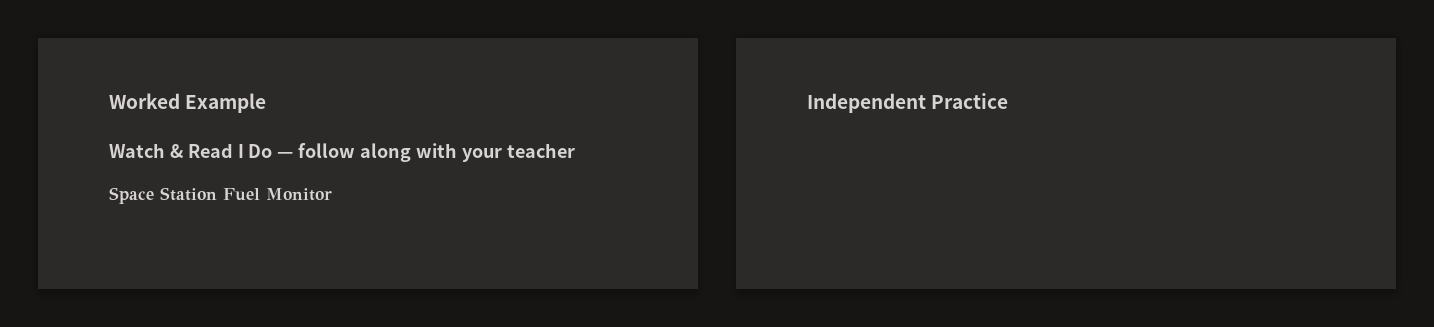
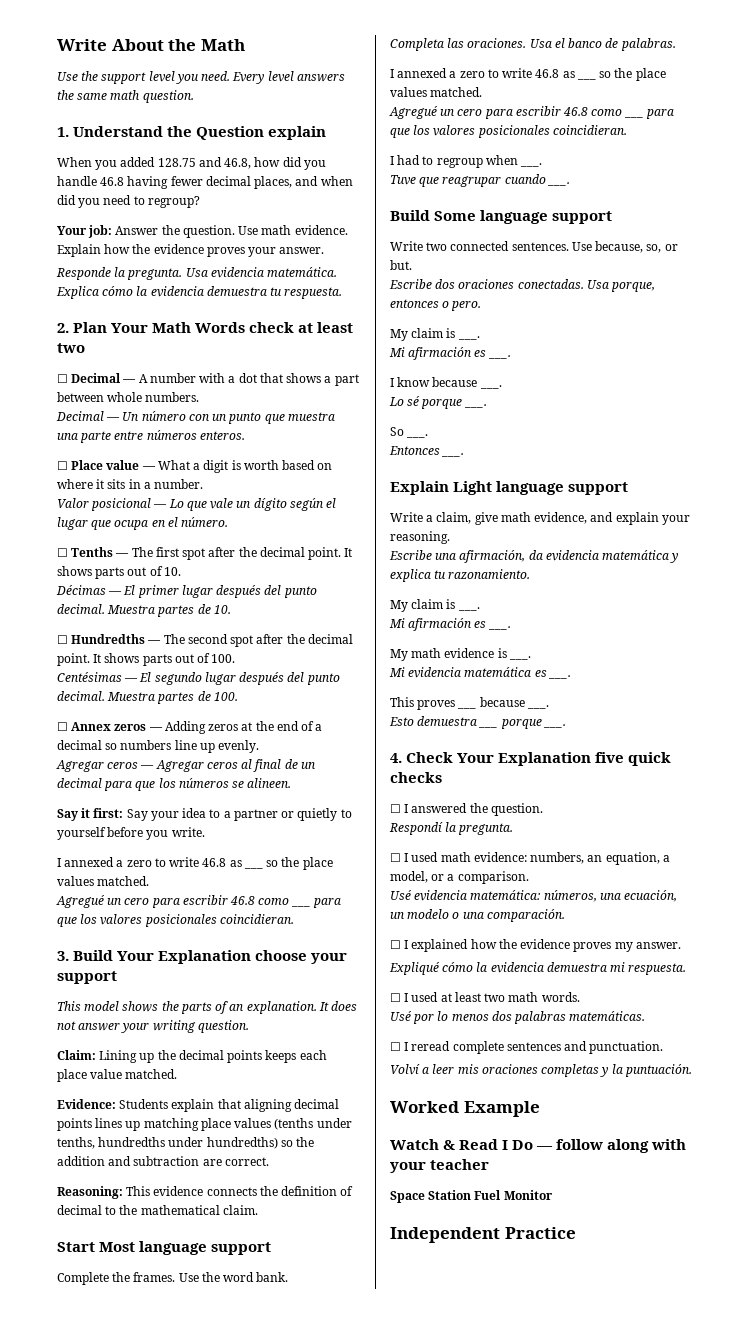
(109, 101) none -> [57,39,245,51] [57,71,345,84] [57,90,194,103] [57,126,327,140] [57,157,326,170] [57,176,353,189] [57,195,200,208] [57,225,348,238] [57,244,325,257] [56,267,338,280] [56,286,343,299] [57,322,354,333] [57,343,85,353] [57,373,359,386] [57,392,200,402] [56,411,335,424] [57,430,245,443] [57,460,333,473] [57,479,204,489] [57,498,337,511] [57,517,229,530] [57,547,353,560] [57,566,181,579] [56,585,317,598] [57,604,231,617] [57,634,353,647] [57,653,236,666] [57,672,340,685] [57,691,238,704] [57,721,323,734] [57,740,260,753] [56,759,315,772] [57,778,292,791] [57,808,352,821] [57,827,205,840] [57,857,242,867] [243,867,263,869] [266,857,333,870] [57,876,150,886] [56,895,290,908] [290,898,341,908] [57,914,294,927] [57,950,348,964] [57,971,117,984] [57,1001,358,1014] [57,1020,249,1033] [57,1050,327,1063] [57,1069,178,1082] [57,1099,340,1112] [57,1118,352,1131] [57,1137,315,1149] [57,1156,269,1166] [57,1186,354,1199] [57,1205,258,1215] [57,1241,272,1255] [57,1272,289,1285] [390,38,676,51] [390,68,575,78] [576,78,596,80] [599,68,666,81] [390,87,483,97] [389,106,623,119] [623,109,674,119] [390,125,627,138] [390,155,543,168] [390,174,570,187] [390,210,613,224] [390,241,678,253] [390,260,412,270] [389,279,656,292] [390,299,482,311] [390,328,480,341] [389,347,511,360] [390,377,502,389] [389,396,487,409] [390,427,429,438] [389,446,465,457] [390,481,629,495] [390,512,690,525] [390,531,450,544] [389,550,679,563] [390,569,531,582] [390,599,480,612] [389,618,511,631] [390,648,531,661] [389,667,571,679] [390,697,477,710] [479,697,549,709] [389,716,478,726] [478,719,566,729] [390,752,672,766] [390,772,442,783] [390,803,543,816] [389,822,514,835] [390,852,670,865] [390,871,529,884] [390,890,678,902] [390,909,565,922] [390,939,681,952] [389,962,687,975] [390,992,580,1002] [390,1011,646,1024] [390,1041,664,1054] [390,1064,692,1077] Write About the Math // Use the support level you need. Every level answers the same math question. // 1. Understand the Question explain // When you added 128.75 and 46.8, how did you handle 46.8 having fewer decimal places, and when did you need to regroup? // Your job: Answer the question. Use math evidence. Explain how the evidence proves your answer. // Responde la pregunta. Usa evidencia matemática. Explica cómo la evidencia demuestra tu respuesta. // 2. Plan Your Math Words check at least two // ☐ Decimal — A number with a dot that shows a part between whole numbers. // Decimal — Un número con un punto que muestra una parte entre números enteros. // ☐ Place value — What a digit is worth based on where it sits in a number. // Valor posicional — Lo que vale un dígito según el lugar que ocupa en el número. // ☐ Tenths — The first spot after the decimal point. It shows parts out of 10. // Décimas — El primer lugar después del punto decimal. Muestra partes de 10. // ☐ Hundredths — The second spot after the decimal point. It shows parts out of 100. // Centésimas — El segundo lugar después del punto decimal. Muestra partes de 100. // ☐ Annex zeros — Adding zeros at the end of a decimal so numbers line up evenly. // Agregar ceros — Agregar ceros al final de un decimal para que los números se alineen. // Say it first: Say your idea to a partner or quietly to yourself before you write. // I annexed a zero to write 46.8 as ___ so the place values matched. // Agregué un cero para escribir 46.8 como ___ para que los valores posicionales coincidieran. // 3. Build Your Explanation choose your support // This model shows the parts of an explanation. It does not answer your writing question. // Claim: Lining up the decimal points keeps each place value matched. // Evidence: Students explain that aligning decimal points lines up matching place values (tenths under tenths, hundredths under hundredths) so the addition and subtraction are correct. // Reasoning: This evidence connects the definition of decimal to the mathematical claim. // Start Most language support // Complete the frames. Use the word bank. // Completa las oraciones. Usa el banco de palabras. // I annexed a zero to write 46.8 as ___ so the place values matched. // Agregué un cero para escribir 46.8 como ___ para que los valores posicionales coincidieran. // I had to regroup when ___. // Tuve que reagrupar cuando ___. // Build Some language support // Write two connected sentences. Use because, so, or but. // Escribe dos oraciones conectadas. Usa porque, entonces o pero. // My claim is ___. // Mi afirmación es ___. // I know because ___. // Lo sé porque ___. // So ___. // Entonces ___. // Explain Light language support // Write a claim, give math evidence, and explain your reasoning. // Escribe una afirmación, da evidencia matemática y explica tu razonamiento. // My claim is ___. // Mi afirmación es ___. // My math evidence is ___. // Mi evidencia matemática es ___. // This proves ___ because ___. // Esto demuestra ___ porque ___. // 4. Check Your Explanation five quick checks // ☐ I answered the question. // Respondí la pregunta. // ☐ I used math evidence: numbers, an equation, a model, or a comparison. // Usé evidencia matemática: números, una ecuación, un modelo o una comparación. // ☐ I explained how the evidence proves my answer. // Expliqué cómo la evidencia demuestra mi respuesta. // ☐ I used at least two math words. // Usé por lo menos dos palabras matemáticas. // ☐ I reread complete sentences and punctuation. // Volví a leer mis oraciones completas y la puntuación. //

